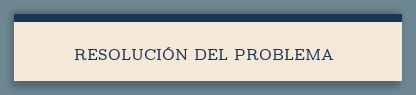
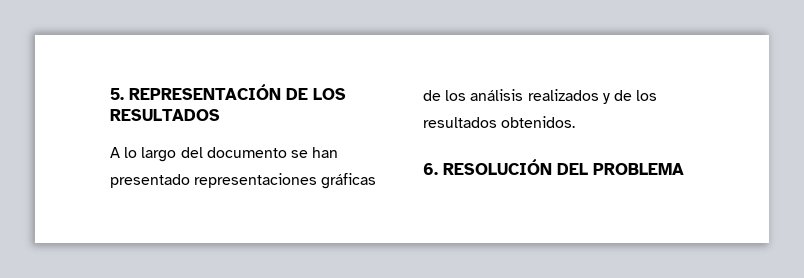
(74, 53) none -> [110,84,346,100] [110,109,220,121] [110,147,339,162] [110,173,377,189] [423,89,658,104] [423,116,576,128] [423,163,438,175] 5. REPRESENTACIÓN DE LOS RESULTADOS // A lo largo del documento se han presentado representaciones gráficas de los análisis realizados y de los resultados obtenidos. // 6.

